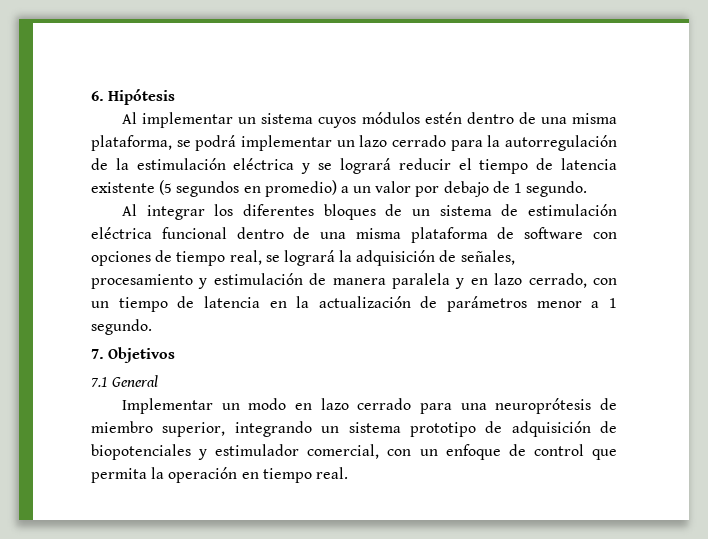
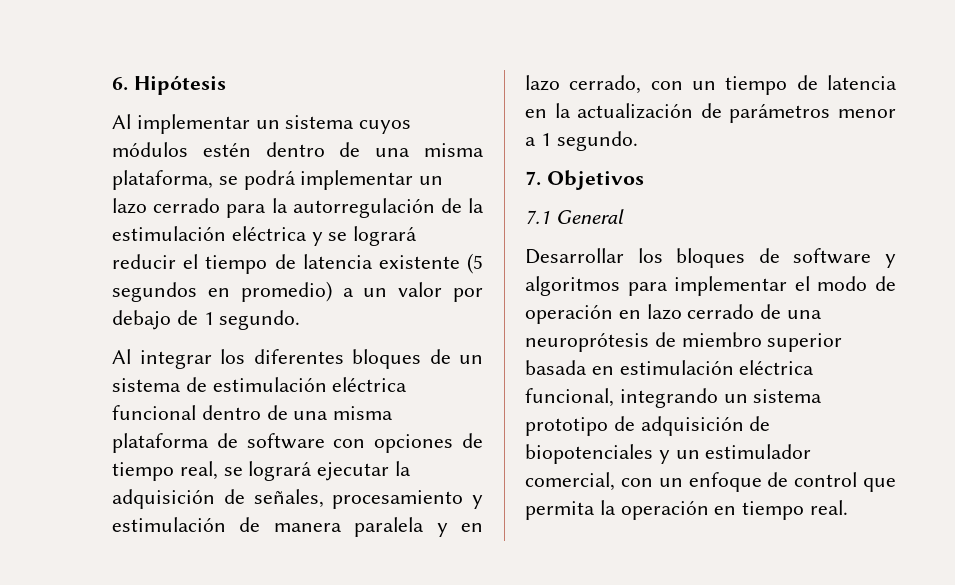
(335, 258) none -> [317,462,390,481] ejecutar
[122,398,287,414] Implementar un modo -> [525,248,896,268] [525,276,897,296] [525,304,613,324] Desarrollar los bloques de software y algoritmos para implementar el modo de operación
[420,403,453,414] para -> [760,304,782,319] de
[162,422,226,437] superior, -> [767,333,843,352] [525,360,815,375] [525,388,614,407] superior basada en estimulación eléctrica funcional,
(208, 454) none -> [675,450,700,459] un

